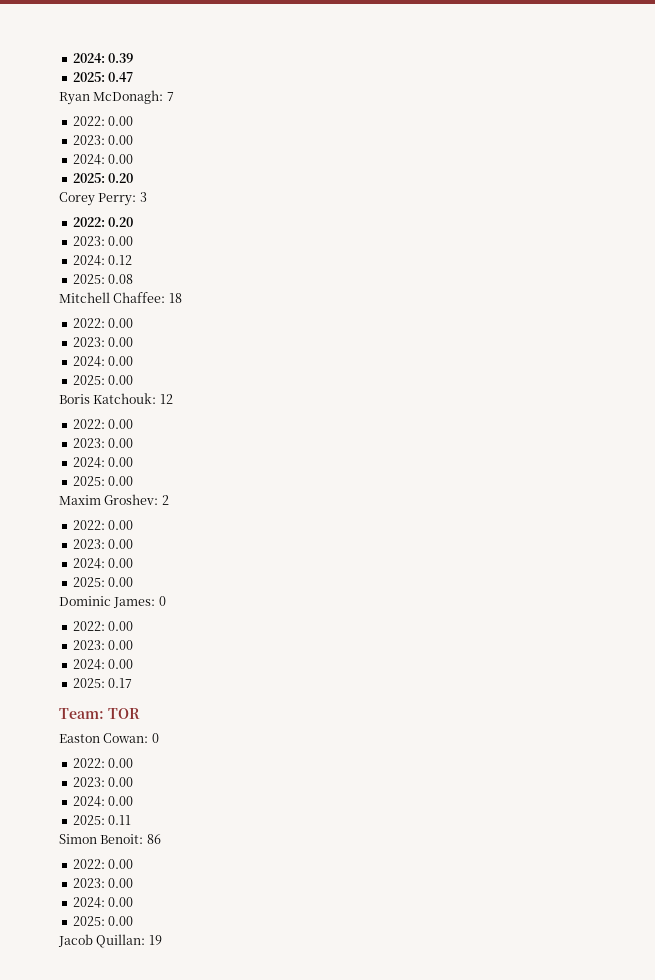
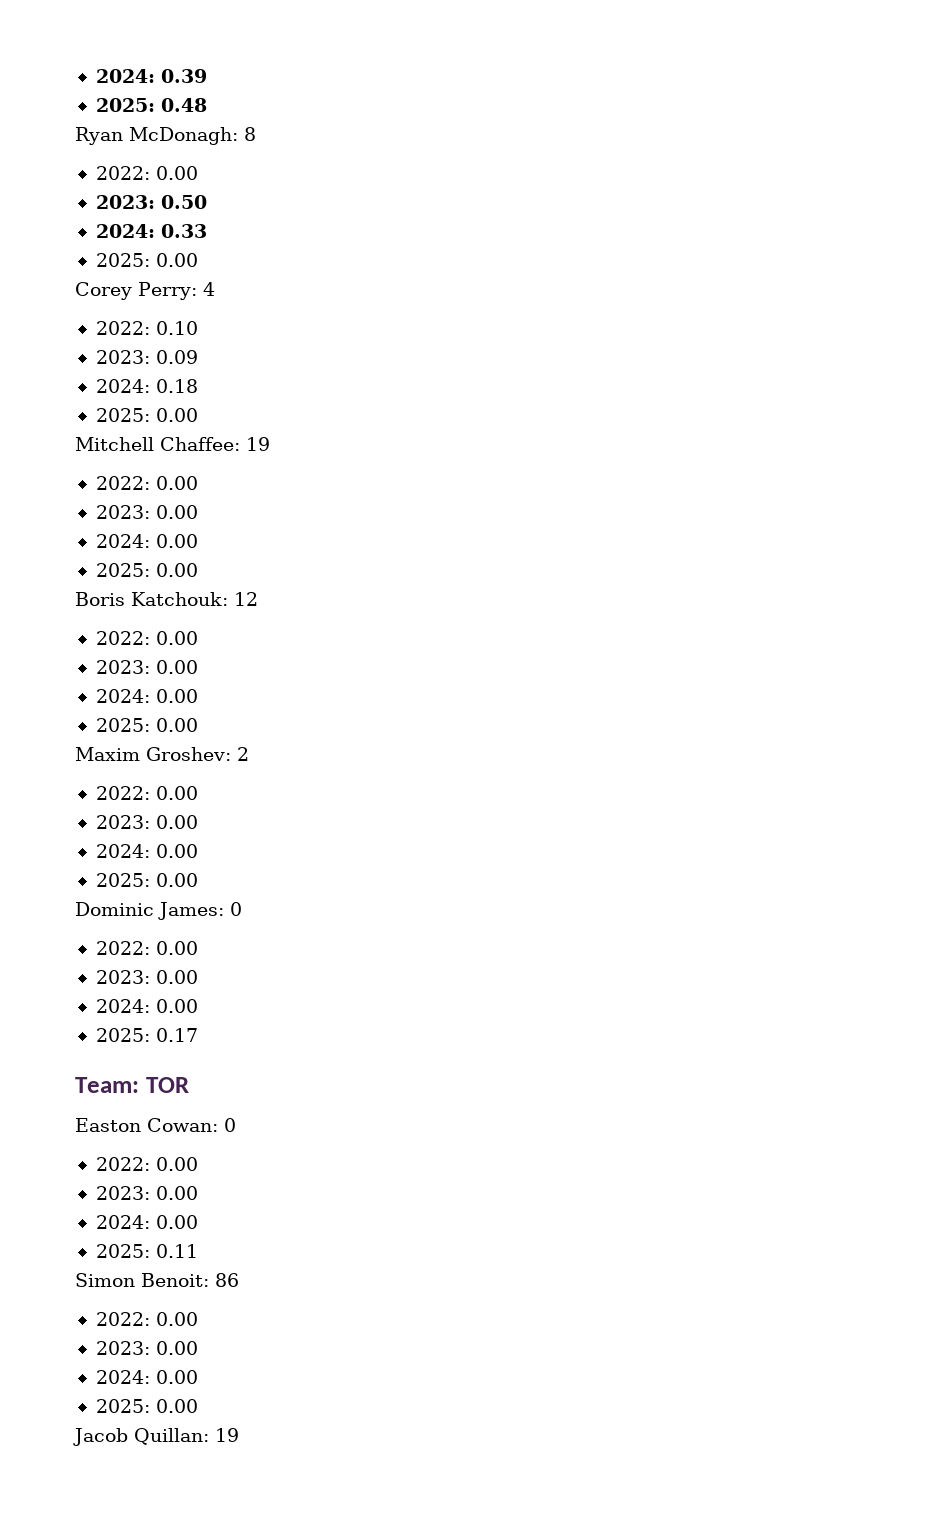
[108,72,134,82] 0.47 -> [160,98,207,112] 0.48
[166,92,174,101] [72,116,134,126] [72,135,134,145] [72,154,134,165] [72,173,134,183] 7 // 2022: 0.00 // 2023: 0.00 // 2024: 0.00 // 2025: 0.20 -> [244,127,256,141] [95,166,198,180] [95,195,207,209] [95,224,207,238] [95,253,198,267] 8 // 2022: 0.00 // 2023: 0.50 // 2024: 0.33 // 2025: 0.00
[139,192,147,202] [72,217,134,227] [72,236,134,246] [72,255,133,266] [72,274,134,284] 3 // 2022: 0.20 // 2023: 0.00 // 2024: 0.12 // 2025: 0.08 -> [202,282,215,296] [95,321,198,335] [95,350,198,364] [95,379,198,393] [95,408,198,422] 4 // 2022: 0.10 // 2023: 0.09 // 2024: 0.18 // 2025: 0.00
[168,293,182,303] 18 -> [246,437,270,451] 19

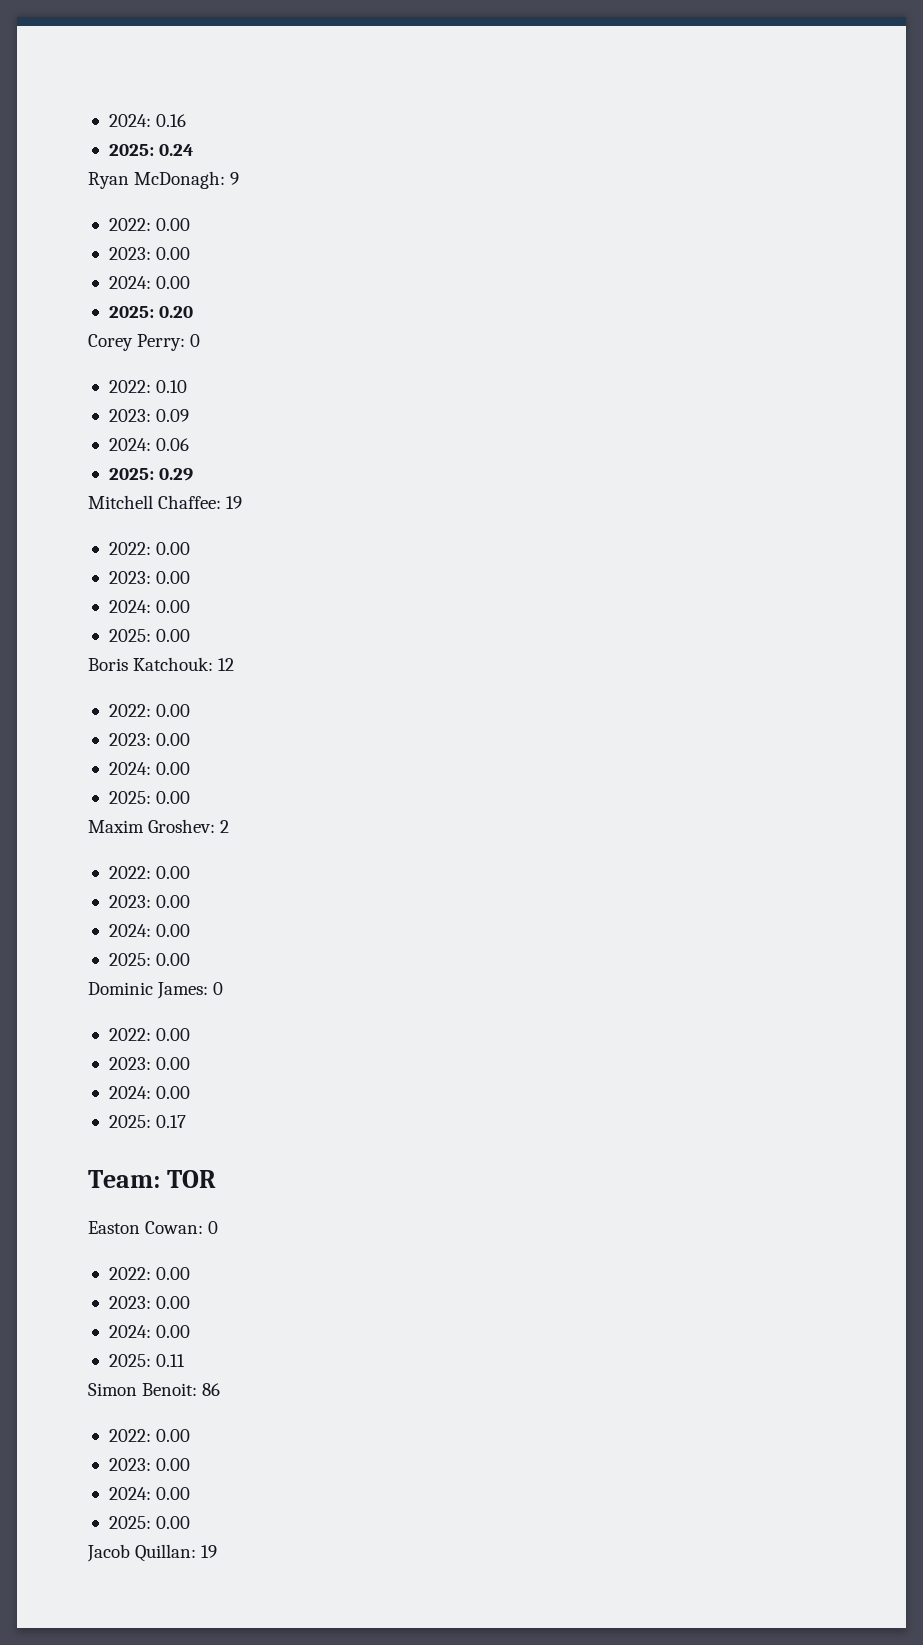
[95,69,207,83] [95,98,207,112] 2024: 0.39 // 2025: 0.48 -> [108,114,187,127] [108,144,195,156] 2024: 0.16 // 2025: 0.24
[244,127,256,141] [95,166,198,180] [95,195,207,209] [95,224,207,238] [95,253,198,267] 8 // 2022: 0.00 // 2023: 0.50 // 2024: 0.33 // 2025: 0.00 -> [230,172,240,185] [108,218,191,231] [108,247,191,260] [108,276,191,289] [108,306,194,318] 9 // 2022: 0.00 // 2023: 0.00 // 2024: 0.00 // 2025: 0.20
[202,282,215,296] 4 -> [190,334,201,347] 0
[155,379,198,393] [95,408,198,422] 0.18 // 2025: 0.00 -> [156,438,190,451] [108,468,194,481] 0.06 // 2025: 0.29

